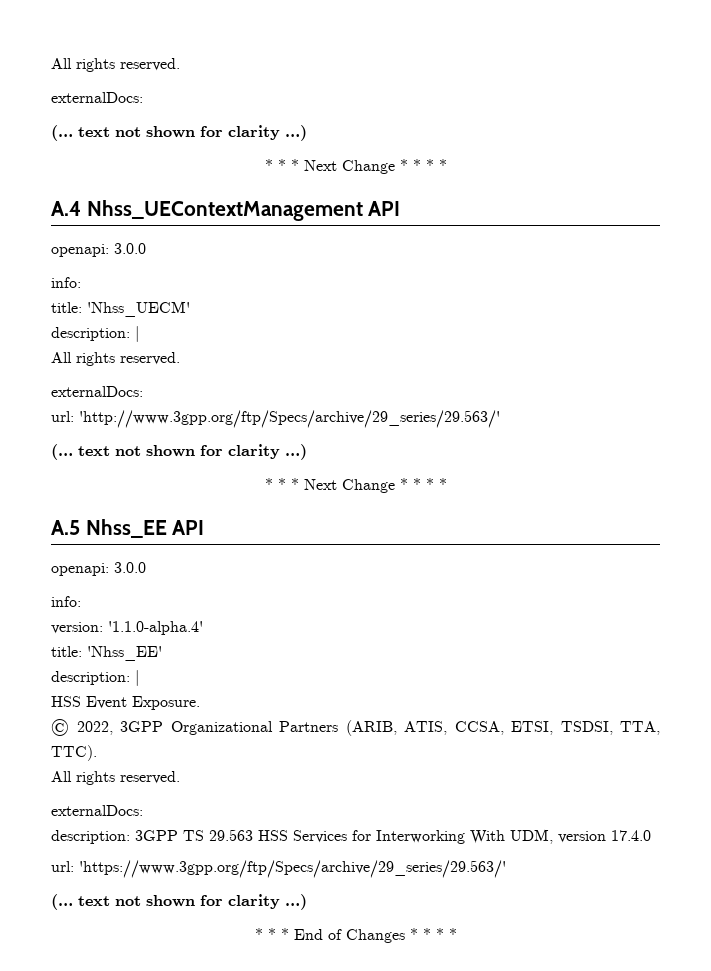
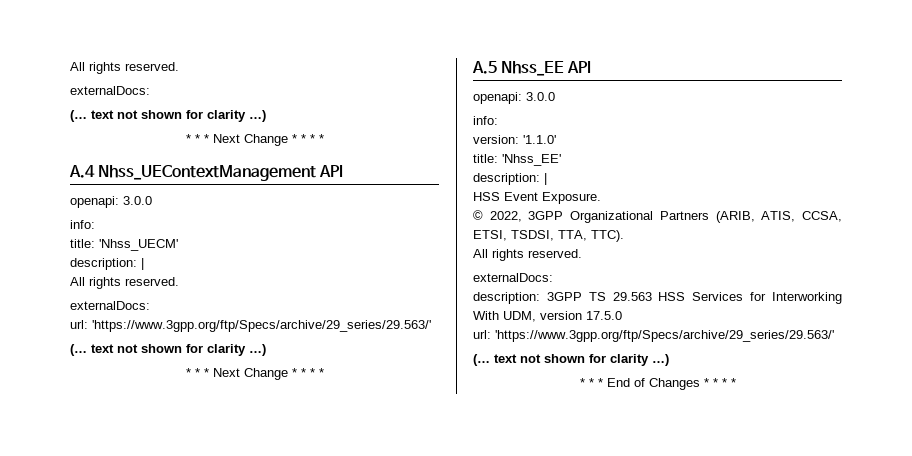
[79,410,500,428] 'http://www.3gpp.org/ftp/Specs/archive/29_series/29.563/' -> [92,320,431,332] 'https://www.3gpp.org/ftp/Specs/archive/29_series/29.563/'
[108,621,203,635] '1.1.0-alpha.4' -> [523,135,556,144] '1.1.0'
[611,830,651,841] 17.4.0 -> [586,311,622,320] 17.5.0

